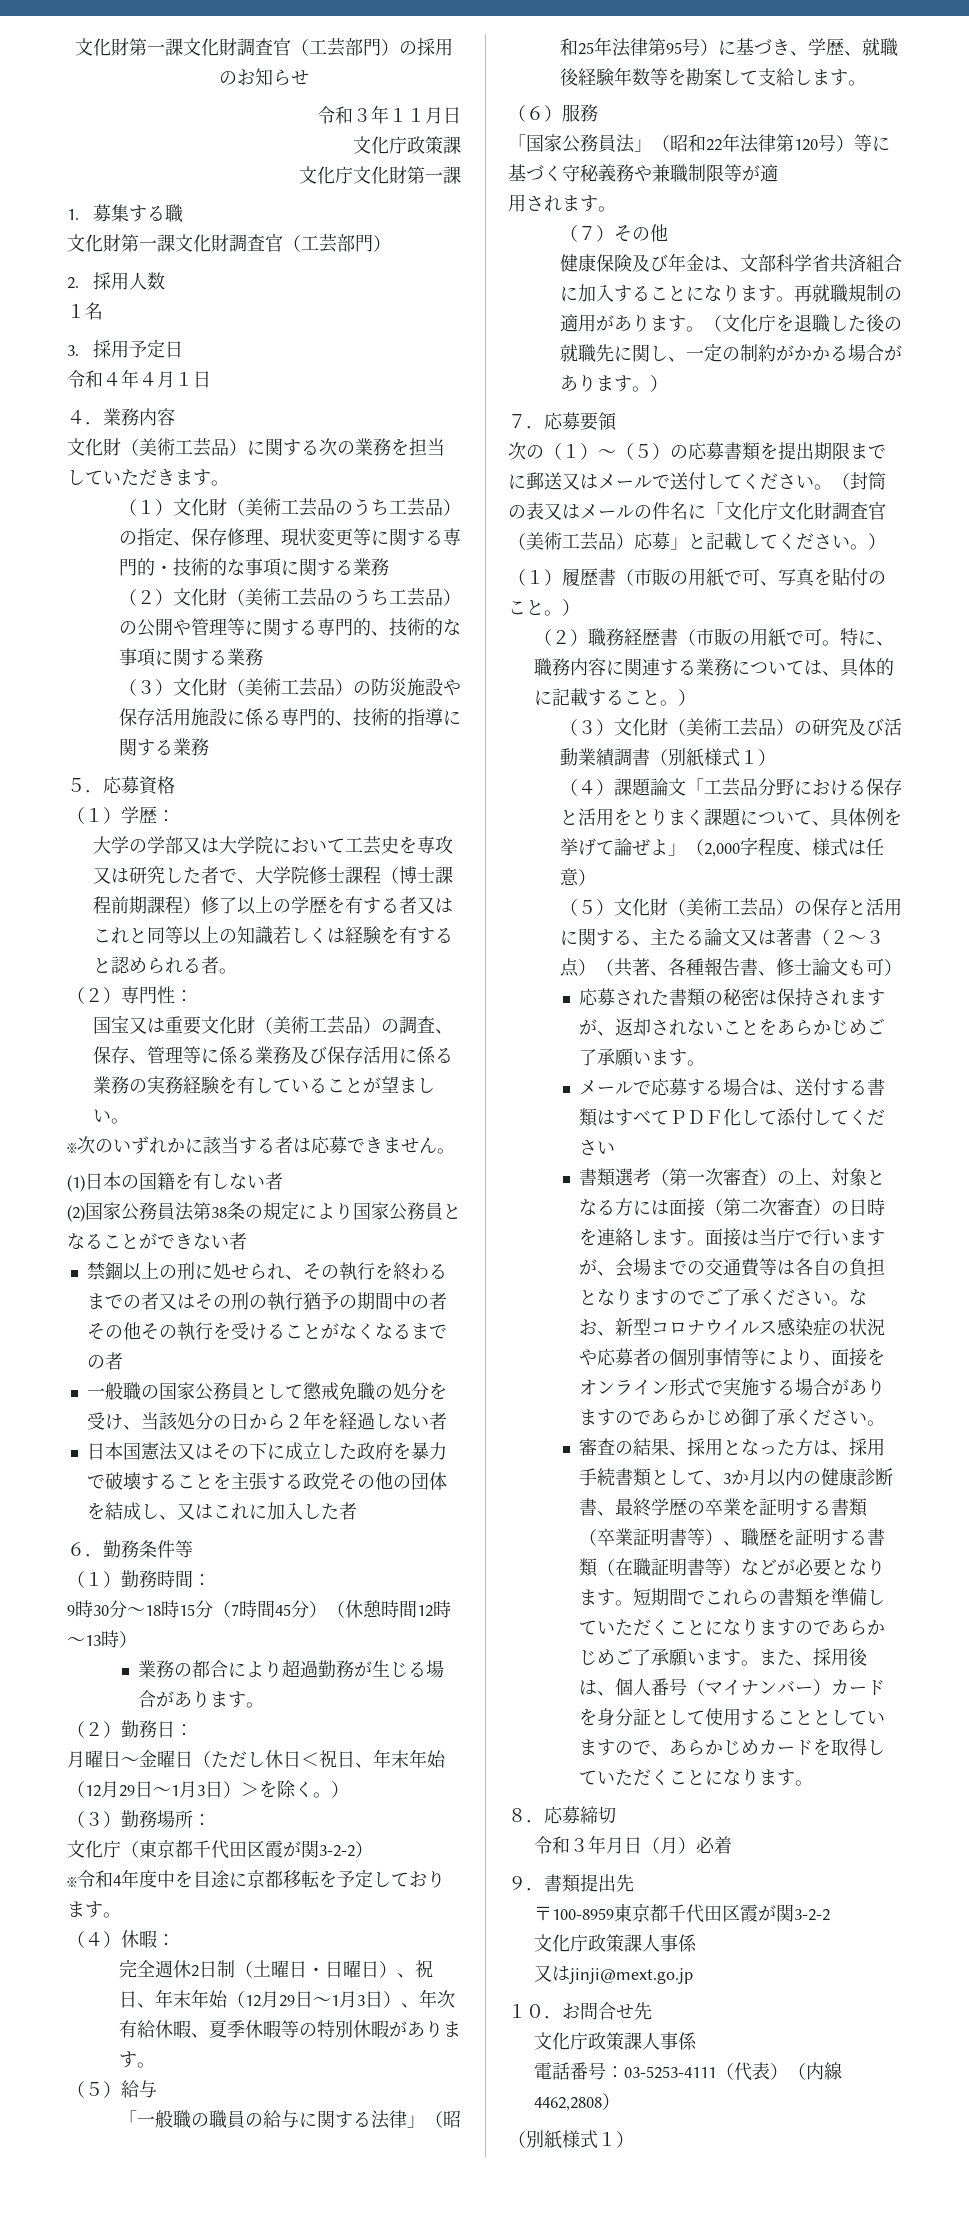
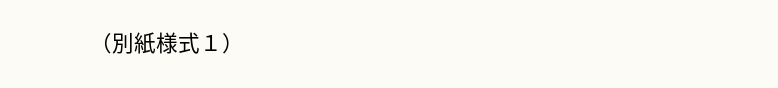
[75,38,453,57] [219,68,309,86] [317,105,461,124] [353,136,461,154] [299,166,461,184] [67,204,183,222] [67,234,391,253] [67,272,165,290] [67,302,103,320] [67,339,183,358] [67,369,211,388] [67,408,175,426] [67,438,445,457] [67,469,229,486] [118,498,461,517] [118,527,461,546] [118,558,389,577] [118,588,461,607] [118,618,461,637] [118,648,263,667] [118,678,461,697] [118,708,461,726] [118,738,209,756] [67,776,175,795] [67,806,175,824] [92,836,453,855] [92,866,453,884] [92,896,453,915] [92,926,453,945] [92,956,237,974] [67,986,193,1004] [92,1015,453,1035] [92,1046,453,1064] [92,1076,435,1094] [92,1109,129,1124] [67,1136,455,1155] [67,1172,283,1192] [67,1201,461,1222] [67,1232,247,1250] [86,1262,447,1281] [86,1292,447,1310] [86,1322,447,1340] [86,1352,123,1370] [86,1382,447,1401] [86,1411,447,1431] [86,1442,447,1461] [86,1472,447,1490] [86,1502,357,1520] [67,1540,193,1558] [67,1570,211,1588] [67,1600,451,1618] [67,1630,137,1648] [138,1659,445,1678] [138,1690,265,1708] [67,1720,193,1738] [67,1749,446,1768] [67,1780,349,1798] [67,1810,211,1828] [67,1840,373,1859] [67,1869,445,1889] [67,1901,121,1918] [67,1930,175,1948] [118,1959,433,1978] [118,1989,455,2008] [118,2020,461,2038] [118,2051,155,2068] [67,2080,157,2098] [118,2110,461,2129] [559,37,898,57] [559,67,866,86] [508,104,598,122] [508,133,890,153] [508,164,778,182] [508,194,616,212] [559,224,668,242] [559,253,902,273] [559,284,902,302] [559,314,902,332] [559,343,902,362] [559,374,668,392] [508,412,617,431] [508,442,886,461] [508,472,886,490] [508,502,886,520] [508,532,886,551] [508,568,886,587] [508,599,580,616] [533,628,894,647] [533,658,894,677] [533,688,696,707] [559,718,902,737] [559,748,776,767] [559,778,902,797] [559,808,902,827] [559,837,884,857] [559,868,596,886] [559,898,902,917] [559,928,884,946] [559,957,902,977] [579,988,886,1007] [579,1018,886,1036] [579,1048,706,1067] [579,1078,886,1096] [579,1108,886,1127] [579,1140,616,1155] [579,1168,886,1187] [579,1198,886,1217] [579,1228,886,1247] [579,1258,886,1277] [579,1288,868,1306] [579,1318,886,1336] [579,1348,886,1367] [579,1378,886,1397] [579,1408,886,1426] [579,1438,886,1456] [579,1468,894,1487] [579,1498,869,1517] [579,1528,886,1546] [579,1558,886,1577] [579,1588,886,1607] [579,1618,886,1636] [579,1648,869,1667] [579,1678,886,1696] [579,1708,886,1726] [579,1738,886,1756] [579,1768,814,1786] [508,1806,616,1824] [533,1835,732,1854] [508,1874,634,1893] [533,1904,830,1923] [533,1934,697,1952] [533,1965,693,1984] [508,2002,652,2020] [533,2032,697,2050] [533,2062,842,2081] [533,2093,620,2111] 文化財第一課文化財調査官（工芸部門）の採用のお知らせ // 令和３年１１月日 // 文化庁政策課 // 文化庁文化財第一課 // 1.募集する職 // 文化財第一課文化財調査官（工芸部門） // 2.採用人数 // １名 // 3.採用予定日 // 令和４年４月１日 // ４．業務内容 // 文化財（美術工芸品）に関する次の業務を担当していただきます。 // （１）文化財（美術工芸品のうち工芸品）の指定、保存修理、現状変更等に関する専門的・技術的な事項に関する業務 // （２）文化財（美術工芸品のうち工芸品）の公開や管理等に関する専門的、技術的な事項に関する業務 // （３）文化財（美術工芸品）の防災施設や保存活用施設に係る専門的、技術的指導に関する業務 // ５．応募資格 // （１）学歴： // 大学の学部又は大学院において工芸史を専攻又は研究した者で、大学院修士課程（博士課程前期課程）修了以上の学歴を有する者又はこれと同等以上の知識若しくは経験を有すると認められる者。 // （２）専門性： // 国宝又は重要文化財（美術工芸品）の調査、保存、管理等に係る業務及び保存活用に係る業務の実務経験を有していることが望ましい。 // ※次のいずれかに該当する者は応募できません。 // (1)日本の国籍を有しない者 // (2)国家公務員法第38条の規定により国家公務員となることができない者 // 禁錮以上の刑に処せられ、その執行を終わるまでの者又はその刑の執行猶予の期間中の者その他その執行を受けることがなくなるまでの者 // 一般職の国家公務員として懲戒免職の処分を受け、当該処分の日から２年を経過しない者 // 日本国憲法又はその下に成立した政府を暴力で破壊することを主張する政党その他の団体を結成し、又はこれに加入した者 // ６．勤務条件等 // （１）勤務時間： // 9時30分～18時15分（7時間45分）（休憩時間12時～13時） // 業務の都合により超過勤務が生じる場合があります。 // （２）勤務日： // 月曜日～金曜日（ただし休日＜祝日、年末年始（12月29日～1月3日）＞を除く。） // （３）勤務場所： // 文化庁（東京都千代田区霞が関3-2-2） // ※令和4年度中を目途に京都移転を予定しております。 // （４）休暇： // 完全週休2日制（土曜日・日曜日）、祝日、年末年始（12月29日～1月3日）、年次有給休暇、夏季休暇等の特別休暇があります。 // （５）給与 // 「一般職の職員の給与に関する法律」（昭和25年法律第95号）に基づき、学歴、就職後経験年数等を勘案して支給します。 // （６）服務 // 「国家公務員法」（昭和22年法律第120号）等に基づく守秘義務や兼職制限等が適 // 用されます。 // （７）その他 // 健康保険及び年金は、文部科学省共済組合に加入することになります。再就職規制の適用があります。（文化庁を退職した後の就職先に関し、一定の制約がかかる場合があります。） // ７．応募要領 // 次の（１）～（５）の応募書類を提出期限までに郵送又はメールで送付してください。（封筒の表又はメールの件名に「文化庁文化財調査官（美術工芸品）応募」と記載してください。） // （１）履歴書（市販の用紙で可、写真を貼付のこと。） // （２）職務経歴書（市販の用紙で可。特に、職務内容に関連する業務については、具体的に記載すること。） // （３）文化財（美術工芸品）の研究及び活動業績調書（別紙様式１） // （４）課題論文「工芸品分野における保存と活用をとりまく課題について、具体例を挙げて論ぜよ」（2,000字程度、様式は任意） // （５）文化財（美術工芸品）の保存と活用に関する、主たる論文又は著書（２～３点）（共著、各種報告書、修士論文も可） // 応募された書類の秘密は保持されますが、返却されないことをあらかじめご了承願います。 // メールで応募する場合は、送付する書類はすべてＰＤＦ化して添付してください // 書類選考（第一次審査）の上、対象となる方には面接（第二次審査）の日時を連絡します。面接は当庁で行いますが、会場までの交通費等は各自の負担となりますのでご了承ください。なお、新型コロナウイルス感染症の状況や応募者の個別事情等により、面接をオンライン形式で実施する場合がありますのであらかじめ御了承ください。 // 審査の結果、採用となった方は、採用手続書類として、3か月以内の健康診断書、最終学歴の卒業を証明する書類（卒業証明書等）、職歴を証明する書類（在職証明書等）などが必要となります。短期間でこれらの書類を準備していただくことになりますのであらかじめご了承願います。また、採用後は、個人番号（マイナンバー）カードを身分証として使用することとしていますので、あらかじめカードを取得していただくことになります。 // ８．応募締切 // 令和３年月日（月）必着 // ９．書類提出先 // 〒100-8959東京都千代田区霞が関3-2-2 // 文化庁政策課人事係 // 又はjinji@mext.go.jp // １０．お問合せ先 // 文化庁政策課人事係 // 電話番号：03-5253-4111（代表）（内線4462,2808） // -> (90, 43) none

